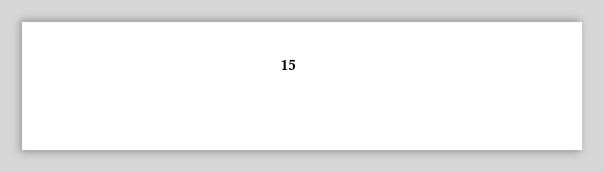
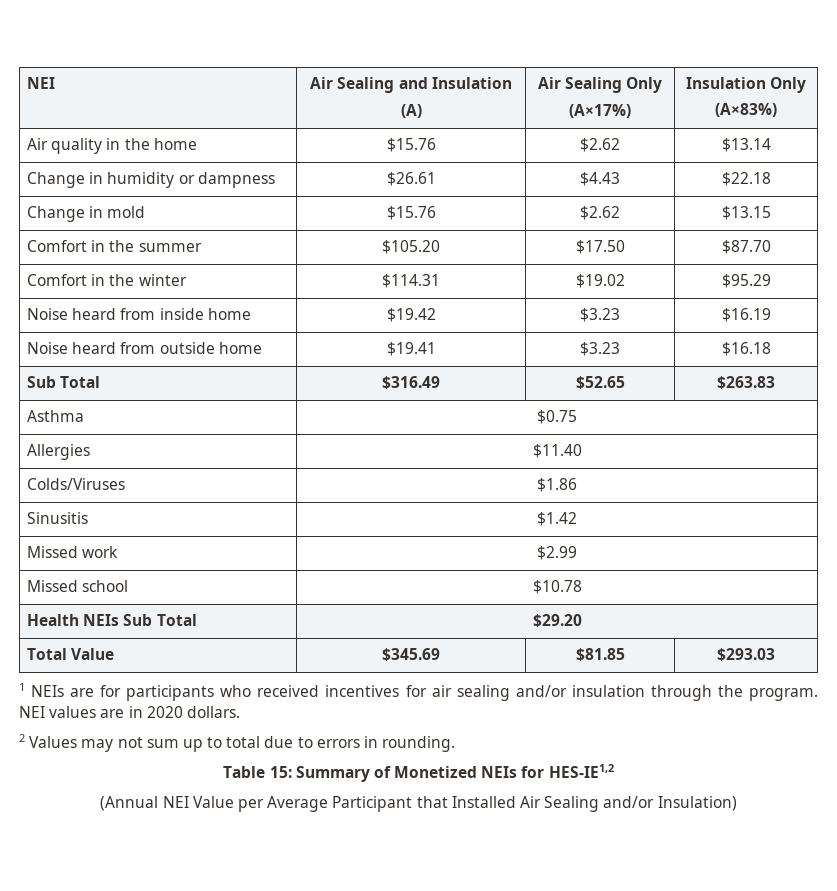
[279,59,296,70] 15 -> [27,77,56,89] [310,77,512,93] [400,104,422,118] [537,77,663,93] [569,104,631,118] [685,77,807,93] [715,103,777,117] [27,138,197,154] [386,138,436,152] [580,138,620,152] [721,138,771,152] [27,172,275,188] [386,172,436,186] [580,172,620,186] [721,172,771,186] [27,206,146,222] [386,206,436,220] [580,206,620,220] [721,206,771,220] [27,240,202,252] [382,240,440,254] [575,240,625,254] [721,240,771,254] [27,274,187,286] [382,274,440,288] [575,274,625,288] [721,274,771,288] [27,308,251,320] [386,308,436,322] [580,308,620,322] [721,308,771,322] [27,342,262,354] [386,342,436,356] [580,342,620,356] [721,342,771,356] [27,376,101,388] [382,376,440,389] [575,376,625,389] [717,376,775,389] [27,410,85,422] [537,410,577,424] [27,444,91,460] [532,444,582,458] [27,478,126,490] [537,478,577,492] [27,512,89,524] [537,512,577,526] [27,546,119,558] [537,546,577,560] [27,580,129,592] [532,580,582,594] [27,614,197,626] [532,614,582,627] [27,648,115,660] [382,648,440,661] [575,648,625,661] [717,648,775,661] [19,683,818,701] [19,706,240,718] [19,734,456,752] [223,764,614,782] [100,796,737,812] NEI | Air Sealing and Insulation // (A) | Air Sealing Only // (A×17%) | Insulation Only // (A×83%) // Air quality in the home | $15.76 | $2.62 | $13.14 // Change in humidity or dampness | $26.61 | $4.43 | $22.18 // Change in mold | $15.76 | $2.62 | $13.15 // Comfort in the summer | $105.20 | $17.50 | $87.70 // Comfort in the winter | $114.31 | $19.02 | $95.29 // Noise heard from inside home | $19.42 | $3.23 | $16.19 // Noise heard from outside home | $19.41 | $3.23 | $16.18 // Sub Total | $316.49 | $52.65 | $263.83 // Asthma | $0.75 // Allergies | $11.40 // Colds/Viruses | $1.86 // Sinusitis | $1.42 // Missed work | $2.99 // Missed school | $10.78 // Health NEIs Sub Total | $29.20 // Total Value | $345.69 | $81.85 | $293.03 // 1 NEIs are for participants who received incentives for air sealing and/or insulation through the program. NEI values are in 2020 dollars. // 2 Values may not sum up to total due to errors in rounding. // Table 15: Summary of Monetized NEIs for HES-IE1,2 // (Annual NEI Value per Average Participant that Installed Air Sealing and/or Insulation)

